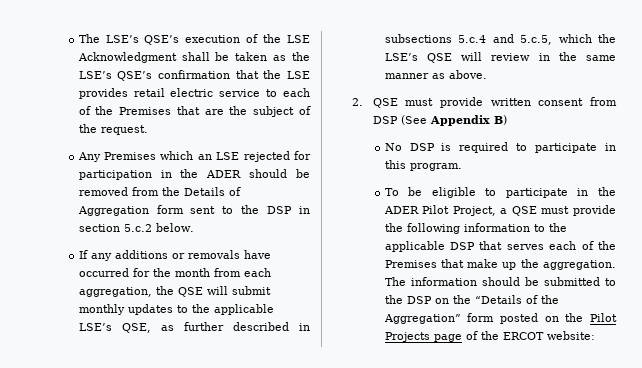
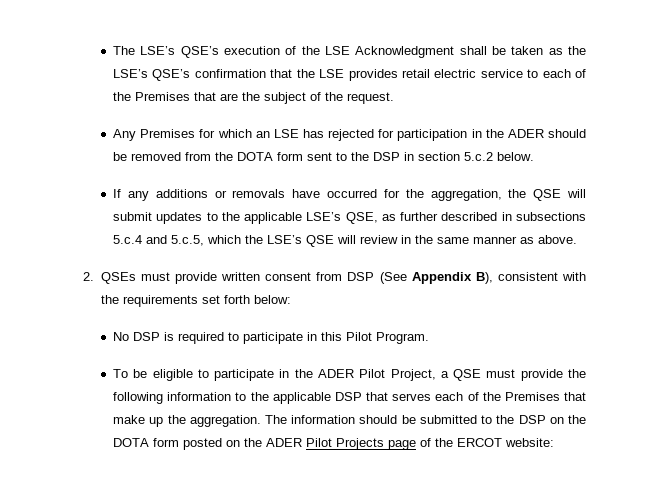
(157, 156) none -> [199,129,216,138] for
(240, 156) none -> [302,129,324,138] has
[183,187,241,196] [77,206,149,216] Details of Aggregation -> [237,152,274,161] DOTA
[174,268,271,277] month from each -> (424, 193) none
[78,304,125,315] monthly -> (153, 216) none
[372,98,398,108] QSE -> [100,272,136,284] QSEs
[493,115,507,125] B) -> [475,272,586,284] [100,295,291,307] B), consistent with the requirements set forth below:
[409,163,462,171] program. -> [346,332,430,344] Pilot Program.
[474,295,559,304] [383,314,461,324] “Details of the Aggregation” -> [113,438,150,447] DOTA
(584, 317) none -> [266,438,303,447] ADER

